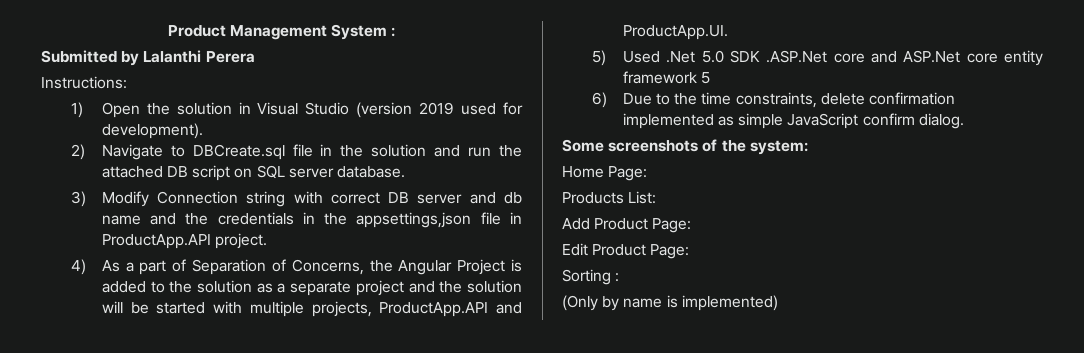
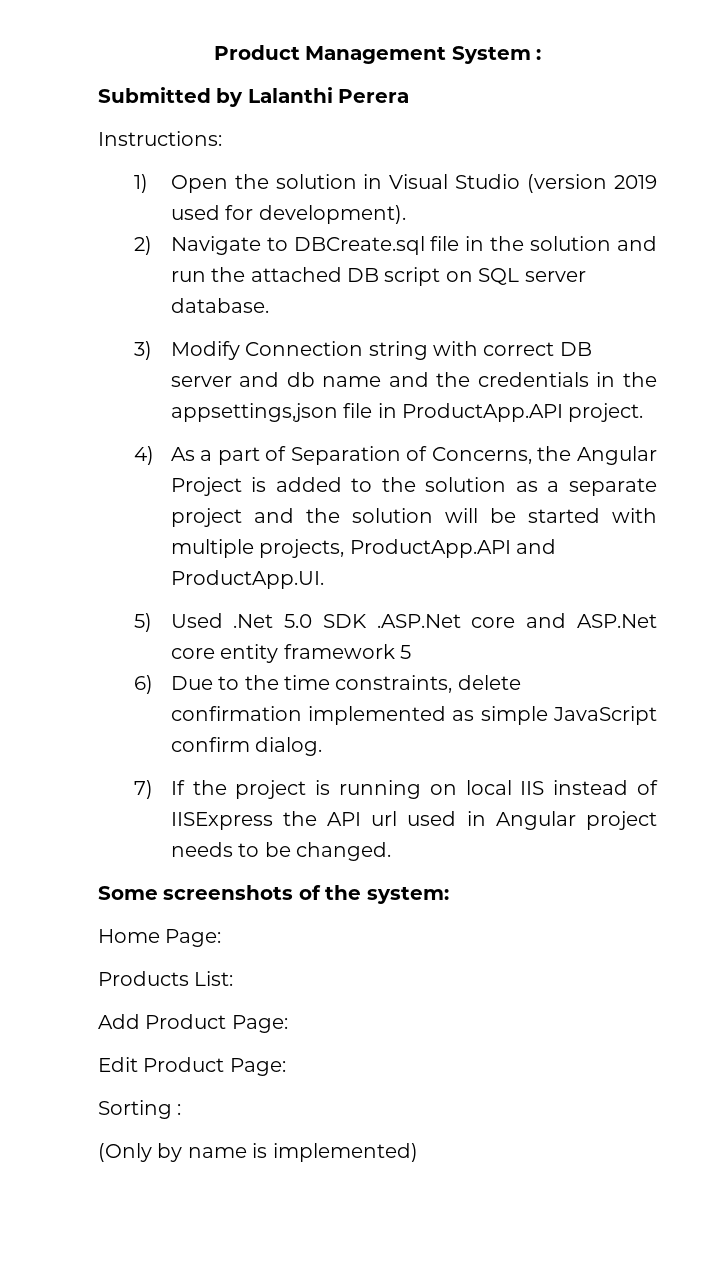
(964, 121) none -> [134,780,658,799] [170,811,657,830] [170,842,391,861] // 7) If the project is running on local IIS instead of IISExpress the API url used in Angular project needs to be changed.

